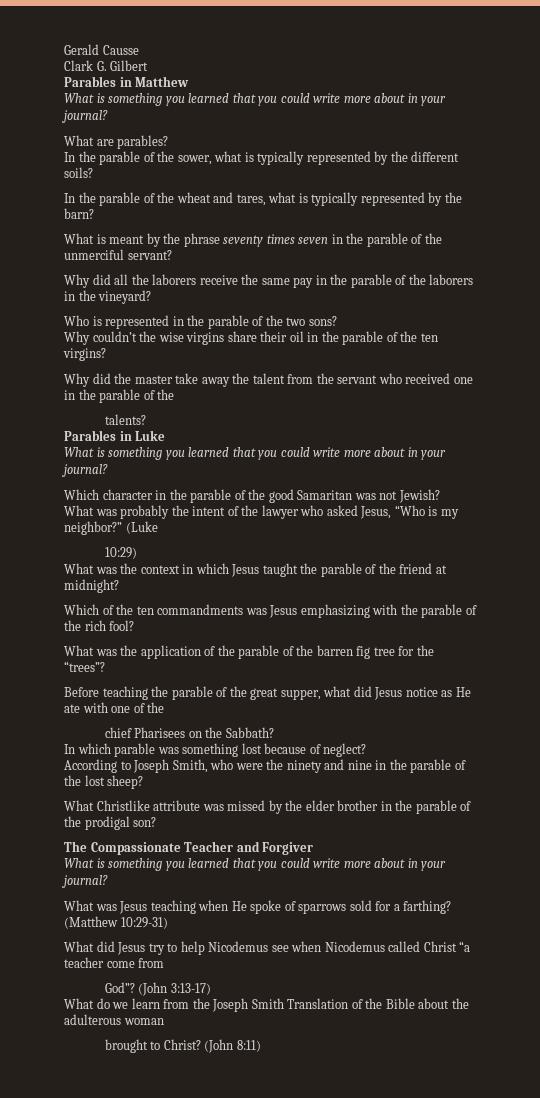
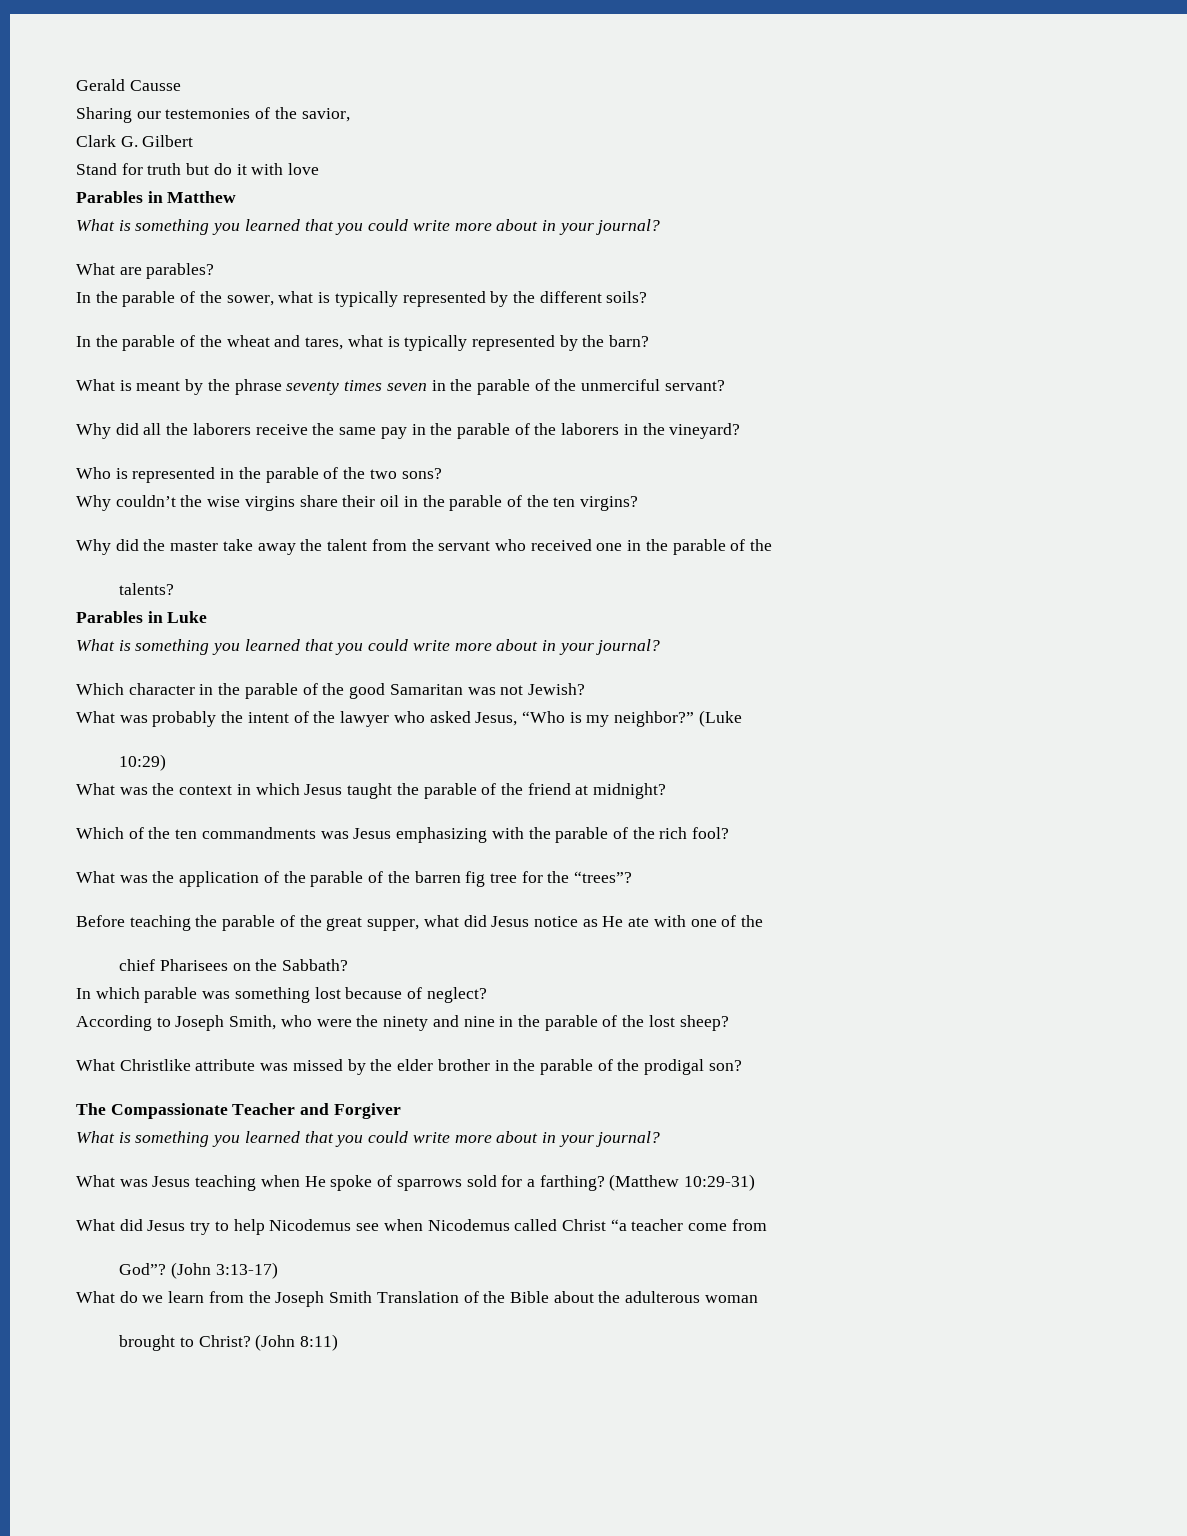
[64,60,149,71] Clark G. Gilbert -> [76,107,350,123] [76,135,194,147] [76,163,320,175] Sharing our testemonies of the savior, // Clark G. Gilbert // Stand for truth but do it with love

